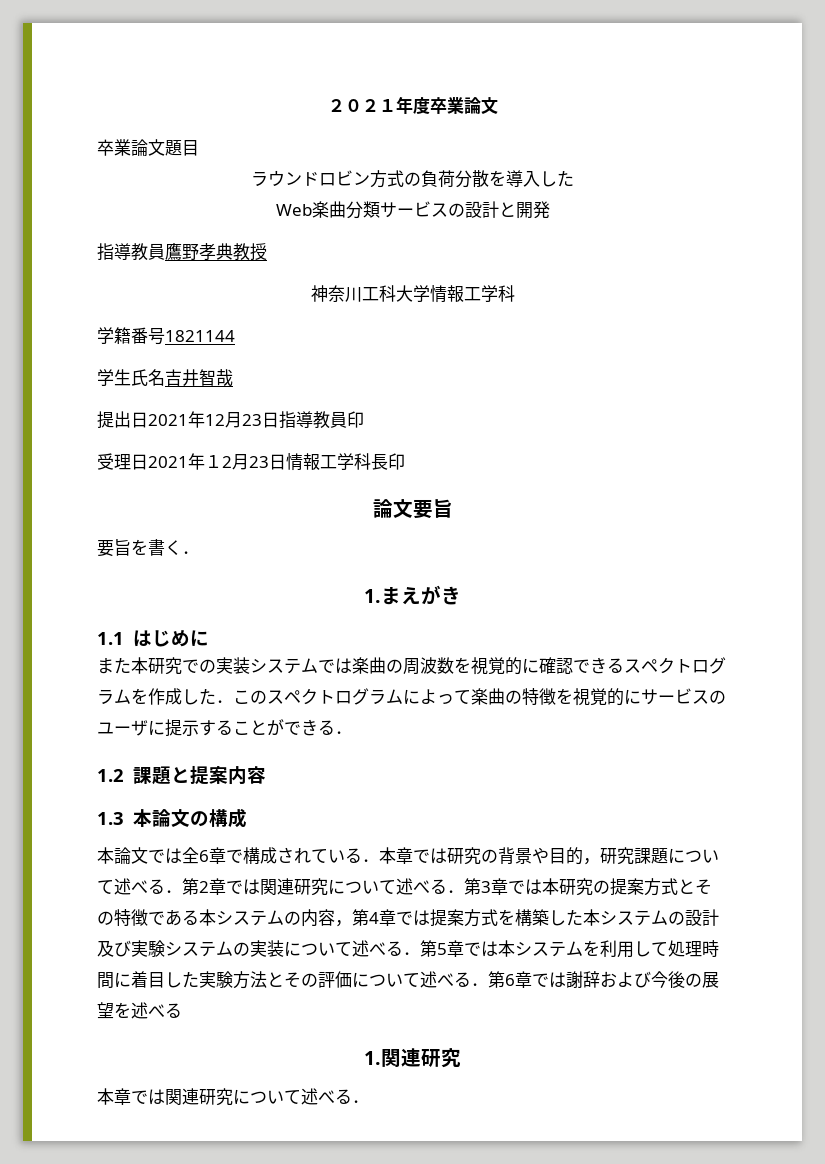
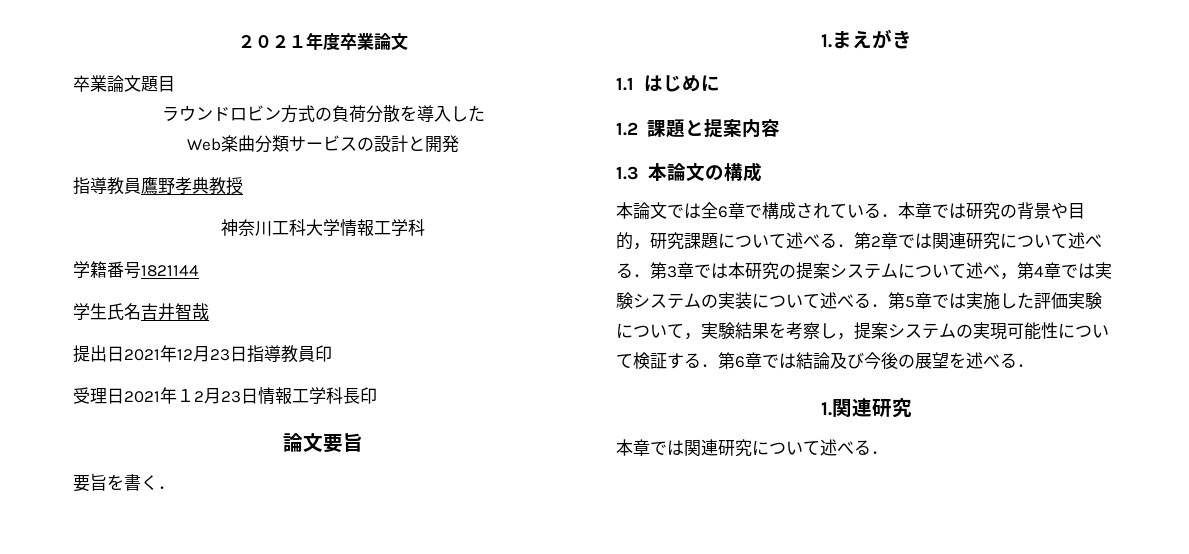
[97,657,726,675] [97,688,726,706] [97,719,352,737] // また本研究での実装システムでは楽曲の周波数を視覚的に確認できるスペクトログラムを作成した．このスペクトログラムによって楽曲の特徴を視覚的にサービスのユーザに提示することができる． -> (720, 83) none
[644,878,712,896] [97,909,719,927] [97,940,131,957] 方式とその特徴である本システムの内容，第4章では提案方式を構築した本システムの設計及び -> [830,262,1095,280] システムについて述べ，第4章では
[498,940,719,958] [97,971,454,989] 本システムを利用して処理時間に着目した実験方法とその評価について述べ -> [966,292,1102,310] [616,322,1109,340] [616,352,684,369] 実施した評価実験について，実験結果を考察し，提案システムの実現可能性について検証す
[566,971,634,988] 謝辞およ -> [796,352,847,369] 結論及
(182, 1010) none -> [1017,364,1034,367] ．

